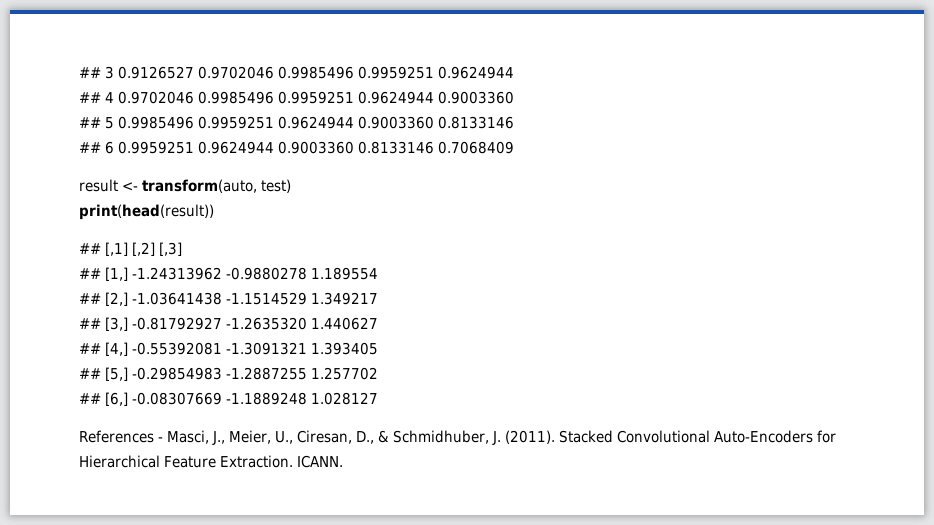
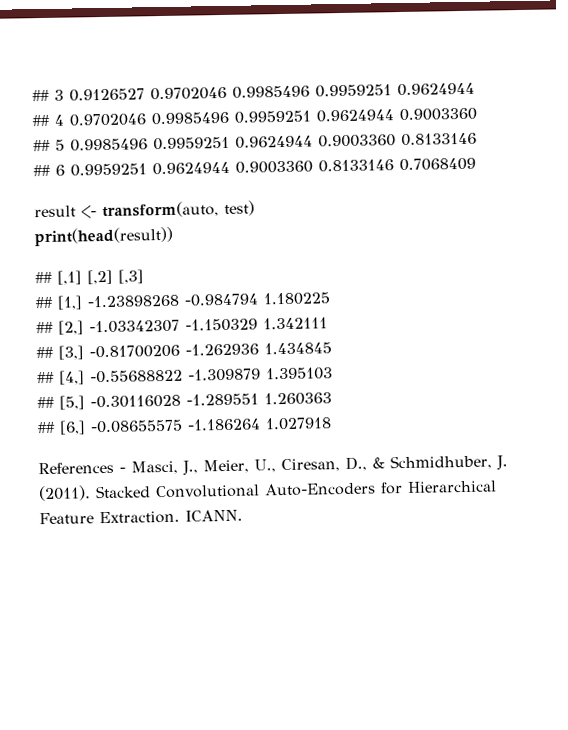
[132,267,378,280] -1.24313962 -0.9880278 1.189554 -> [87,292,330,308] -1.23898268 -0.984794 1.180225
[132,292,378,305] -1.03641438 -1.1514529 1.349217 -> [89,317,328,334] -1.03342307 -1.150329 1.342111
[132,317,378,330] -0.81792927 -1.2635320 1.440627 -> [89,342,332,359] -0.81700206 -1.262936 1.434845
[132,342,378,355] -0.55392081 -1.3091321 1.393405 -> [90,367,333,384] -0.55688822 -1.309879 1.395103
[132,367,378,380] -0.29854983 -1.2887255 1.257702 -> [90,392,332,409] -0.30116028 -1.289551 1.260363
[132,392,378,405] -0.08307669 -1.1889248 1.028127 -> [90,417,332,434] -0.08655575 -1.186264 1.027918

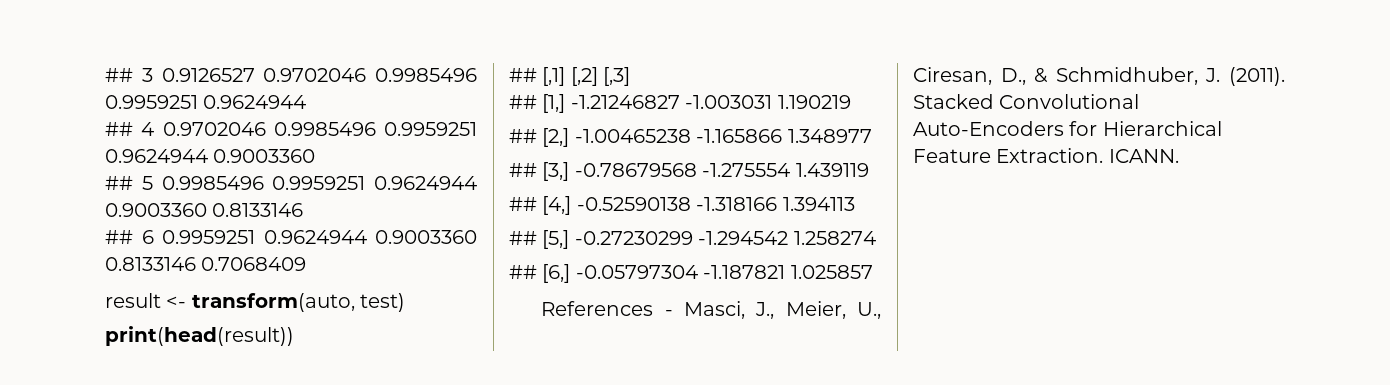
[87,292,330,308] -1.23898268 -0.984794 1.180225 -> [570,95,851,109] -1.21246827 -1.003031 1.190219
[89,317,328,334] -1.03342307 -1.150329 1.342111 -> [574,129,872,143] -1.00465238 -1.165866 1.348977
[89,342,332,359] -0.81700206 -1.262936 1.434845 -> [574,163,869,177] -0.78679568 -1.275554 1.439119
[90,367,333,384] -0.55688822 -1.309879 1.395103 -> [576,197,855,211] -0.52590138 -1.318166 1.394113
[90,392,332,409] -0.30116028 -1.289551 1.260363 -> [574,231,876,245] -0.27230299 -1.294542 1.258274
[90,417,332,434] -0.08655575 -1.186264 1.027918 -> [575,265,873,279] -0.05797304 -1.187821 1.025857

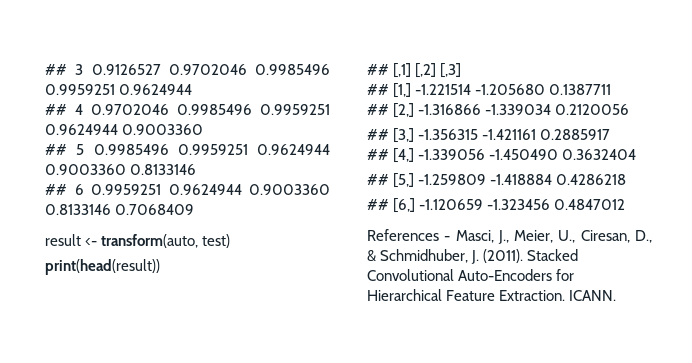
[570,95,851,109] -1.21246827 -1.003031 1.190219 -> [415,84,612,95] -1.221514 -1.205680 0.1387711
[574,129,872,143] -1.00465238 -1.165866 1.348977 -> [418,104,630,115] -1.316866 -1.339034 0.2120056
[574,163,869,177] -0.78679568 -1.275554 1.439119 -> [418,129,611,140] -1.356315 -1.421161 0.2885917
[576,197,855,211] -0.52590138 -1.318166 1.394113 -> [418,149,637,160] -1.339056 -1.450490 0.3632404
[574,231,876,245] -0.27230299 -1.294542 1.258274 -> [418,174,627,185] -1.259809 -1.418884 0.4286218
[575,265,873,279] -0.05797304 -1.187821 1.025857 -> [419,199,626,210] -1.120659 -1.323456 0.4847012

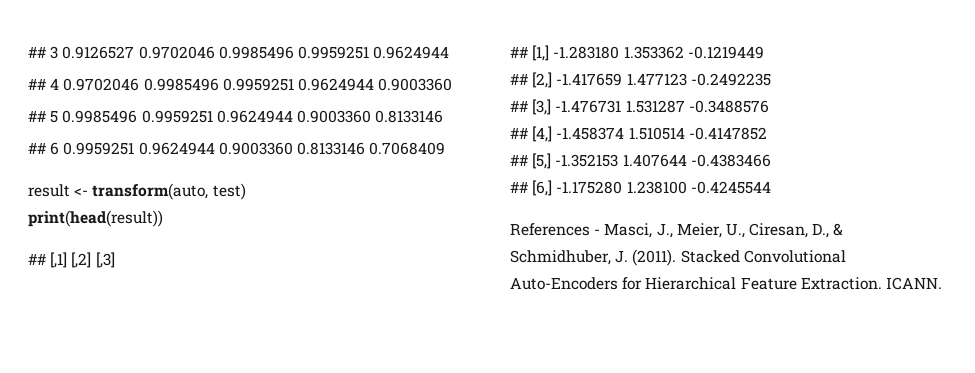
[415,84,612,95] -1.221514 -1.205680 0.1387711 -> [553,46,764,59] -1.283180 1.353362 -0.1219449
[418,104,630,115] -1.316866 -1.339034 0.2120056 -> [556,73,771,86] -1.417659 1.477123 -0.2492235
[418,129,611,140] -1.356315 -1.421161 0.2885917 -> [555,100,769,113] -1.476731 1.531287 -0.3488576
[418,149,637,160] -1.339056 -1.450490 0.3632404 -> [556,127,767,140] -1.458374 1.510514 -0.4147852
[418,174,627,185] -1.259809 -1.418884 0.4286218 -> [555,154,771,167] -1.352153 1.407644 -0.4383466
[419,199,626,210] -1.120659 -1.323456 0.4847012 -> [556,181,771,194] -1.175280 1.238100 -0.4245544

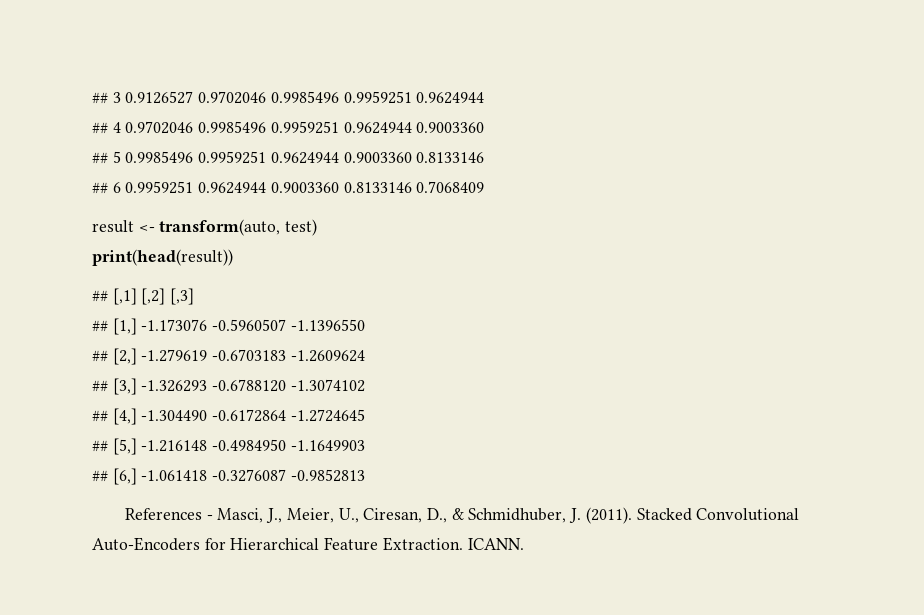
[553,46,764,59] -1.283180 1.353362 -0.1219449 -> [141,319,365,331] -1.173076 -0.5960507 -1.1396550
[556,73,771,86] -1.417659 1.477123 -0.2492235 -> [141,349,365,362] -1.279619 -0.6703183 -1.2609624
[555,100,769,113] -1.476731 1.531287 -0.3488576 -> [141,379,365,392] -1.326293 -0.6788120 -1.3074102
[556,127,767,140] -1.458374 1.510514 -0.4147852 -> [141,409,365,422] -1.304490 -0.6172864 -1.2724645
[555,154,771,167] -1.352153 1.407644 -0.4383466 -> [141,439,365,452] -1.216148 -0.4984950 -1.1649903
[556,181,771,194] -1.175280 1.238100 -0.4245544 -> [141,469,365,482] -1.061418 -0.3276087 -0.9852813

